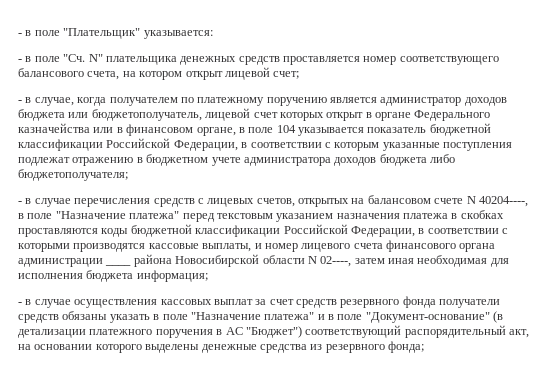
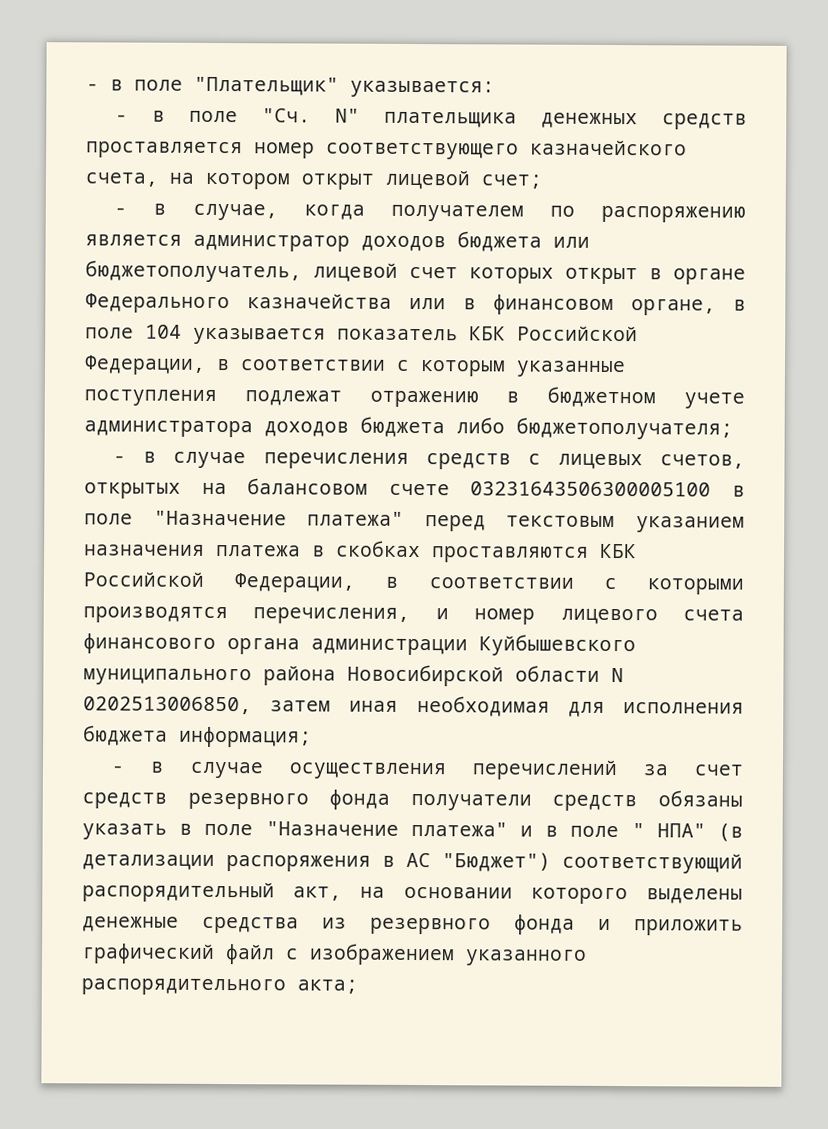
[18,68,84,77] балансового -> [530,139,687,156] казначейского
[197,97,327,106] платежному поручению -> [601,205,746,223] распоряжению
[429,123,491,136] [18,139,103,151] бюджетной классификации -> [469,326,506,341] КБК
[466,196,528,207] N 40204----, -> [470,481,712,497] 03231643506300005100
[101,224,281,237] коды бюджетной классификации -> [600,543,637,559] КБК
[148,243,252,252] кассовые выплаты, -> [253,607,411,624] перечисления,
[105,264,132,266] ____ -> [479,634,636,657] [83,668,252,686] Куйбышевского муниципального
[320,256,352,267] 02----, -> [83,696,252,715] 0202513006850,
[160,299,253,305] кассовых выплат -> [471,759,618,781] перечислений
[365,311,504,323] [18,329,213,338] "Документ-основание" (в детализации платежного поручения -> [631,823,744,842] [82,854,371,872] " НПА" (в детализации распоряжения
[388,341,424,353] фонда; -> [514,914,743,936] [81,943,587,966] [81,978,358,996] фонда и приложить графический файл с изображением указанного распорядительного акта;

